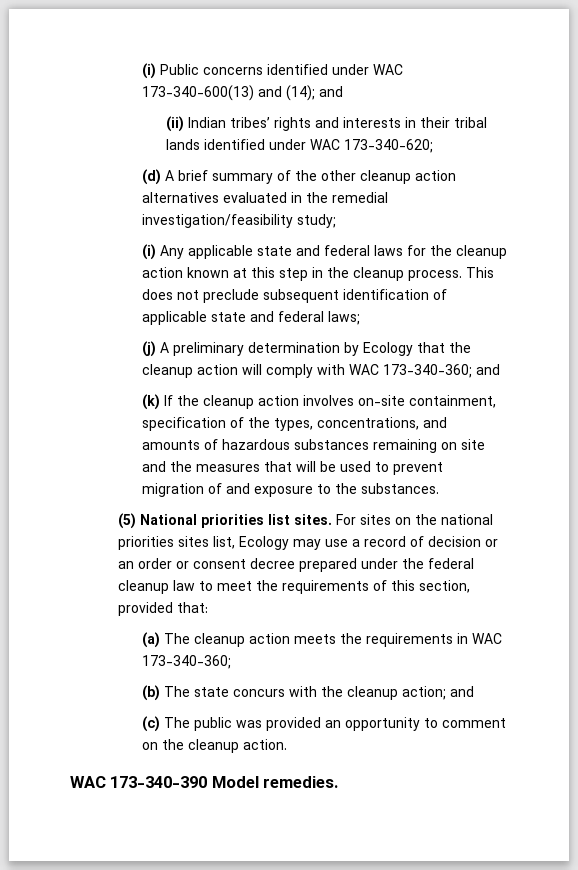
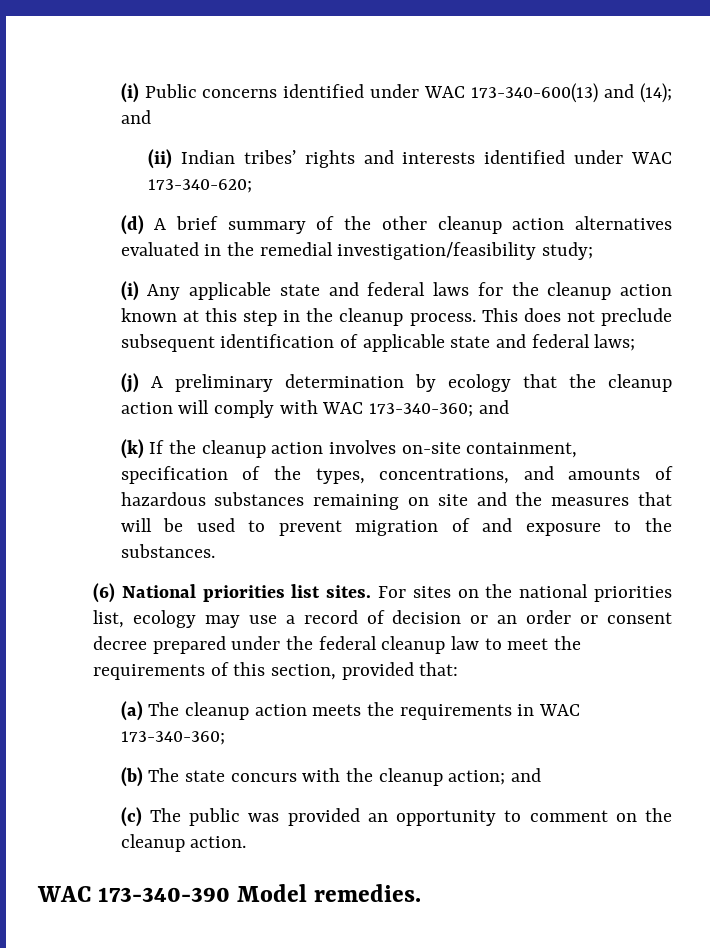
[405,117,488,128] [166,139,201,150] in their tribal lands -> (476, 158) none
[363,342,414,356] Ecology -> [447,374,511,392] ecology
[118,513,137,529] (5) -> [93,583,116,603] (6)
[178,536,290,550] sites list, Ecology -> [93,610,197,628] list, ecology

